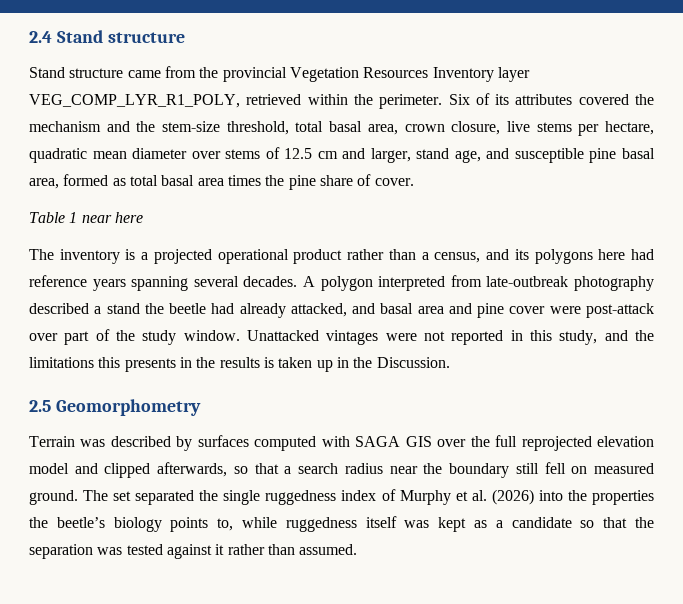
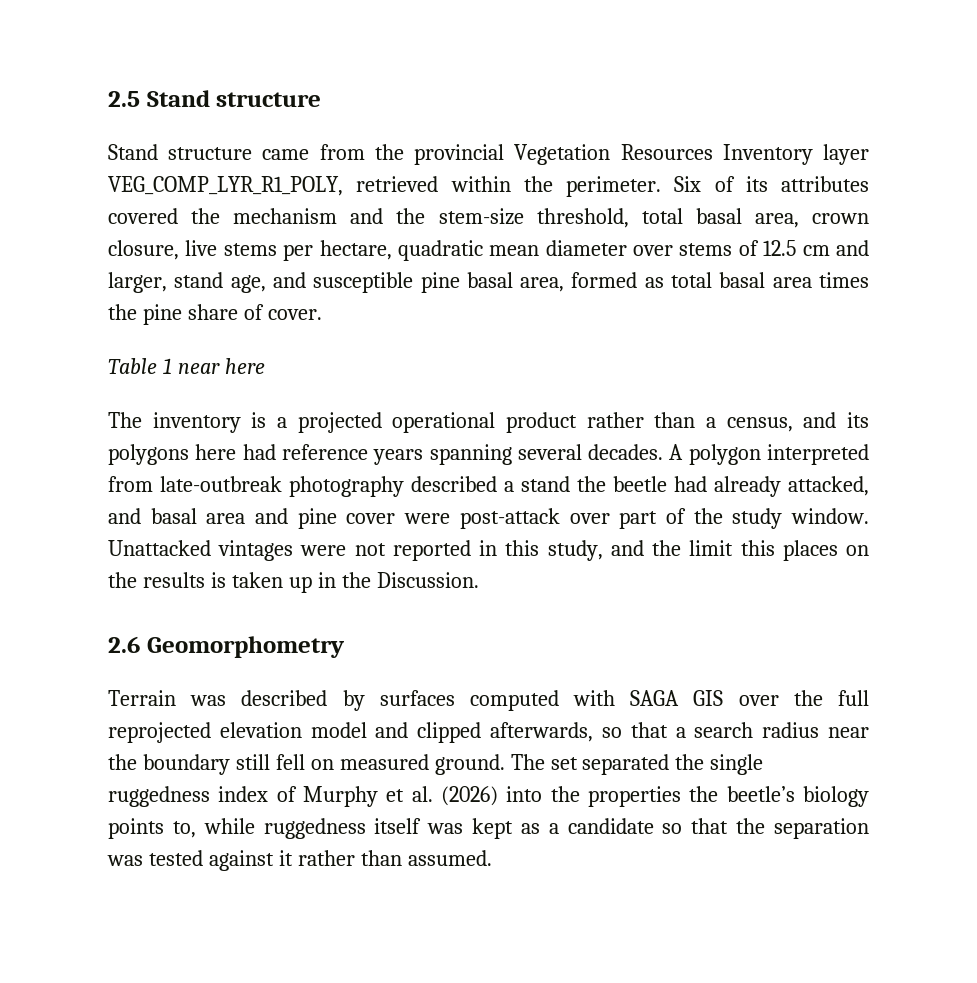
[29,31,52,43] 2.4 -> [108,91,140,107] 2.5
[29,357,192,372] limitations this presents in -> [689,540,870,561] limit this places on
[29,400,51,412] 2.5 -> [108,636,140,653] 2.6

